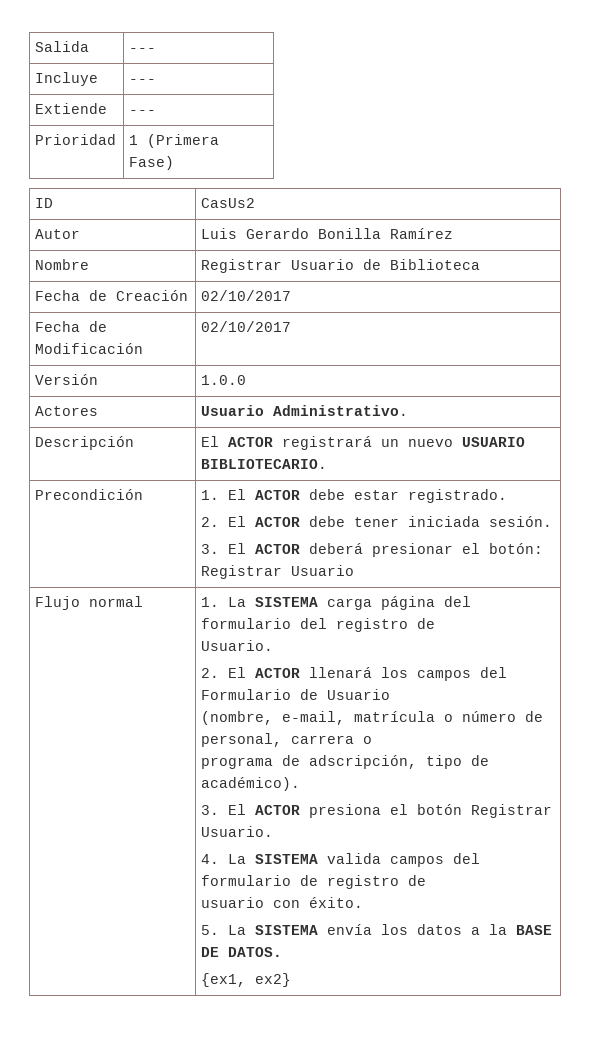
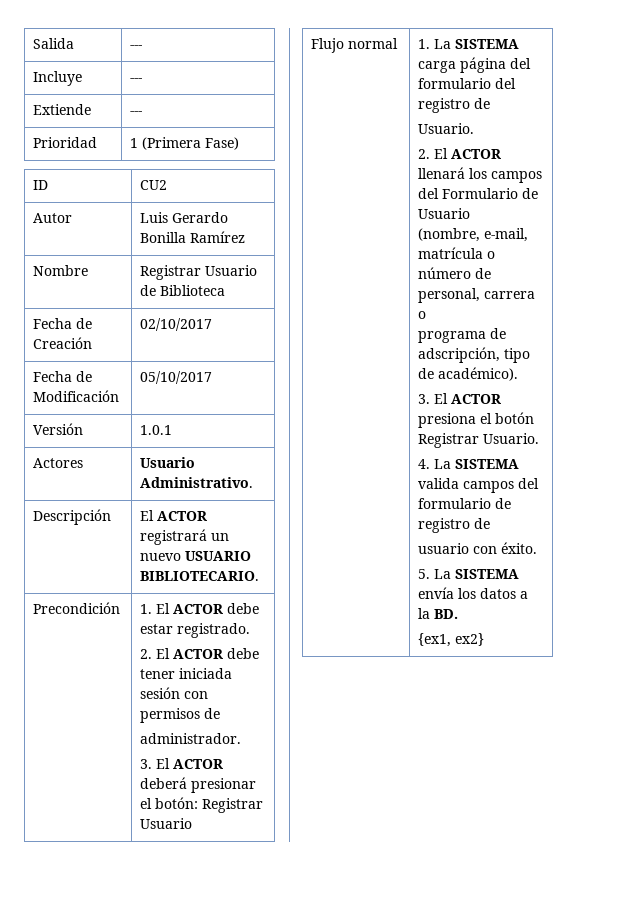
[201,198,256,208] CasUs2 -> [140,180,168,190] CU2
[201,321,292,332] 02/10/2017 -> [140,371,213,384] 05/10/2017
[201,375,247,385] 1.0.0 -> [140,425,173,435] 1.0.1
[489,516,553,527] sesión. -> [140,687,209,699] [140,708,221,723] [140,733,242,744] sesión con permisos de // administrador.
[516,925,553,935] [201,947,283,957] BASE DE DATOS. -> [434,609,459,619] BD.

